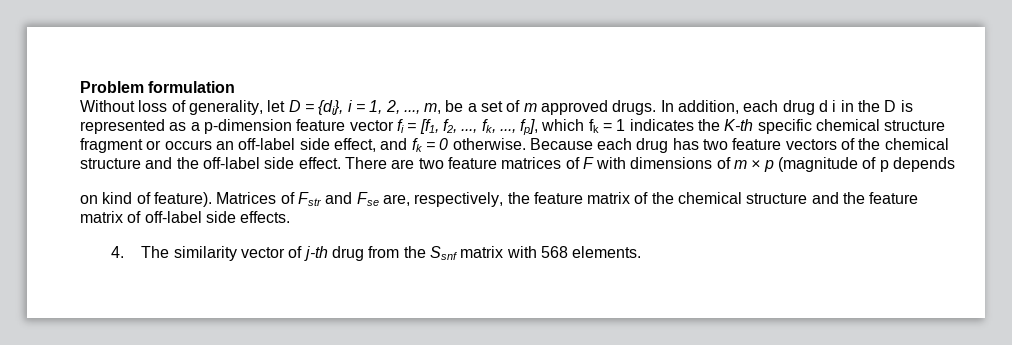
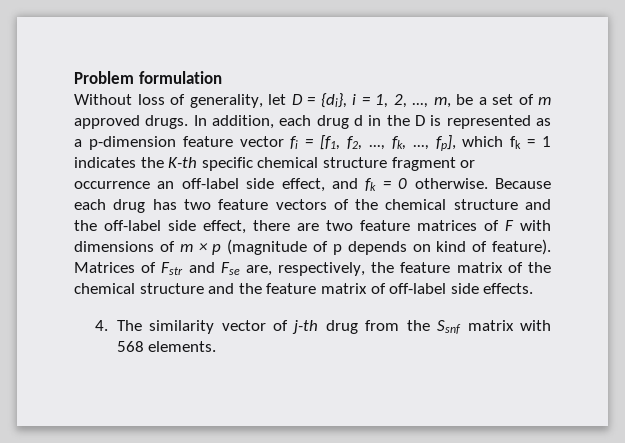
[832,100,837,112] i -> (363, 120) none
[164,140,212,150] occurs -> [74,181,150,189] occurrence
[298,157,387,169] effect. There -> [203,220,290,234] effect, there
(956, 164) // -> (407, 248) none

